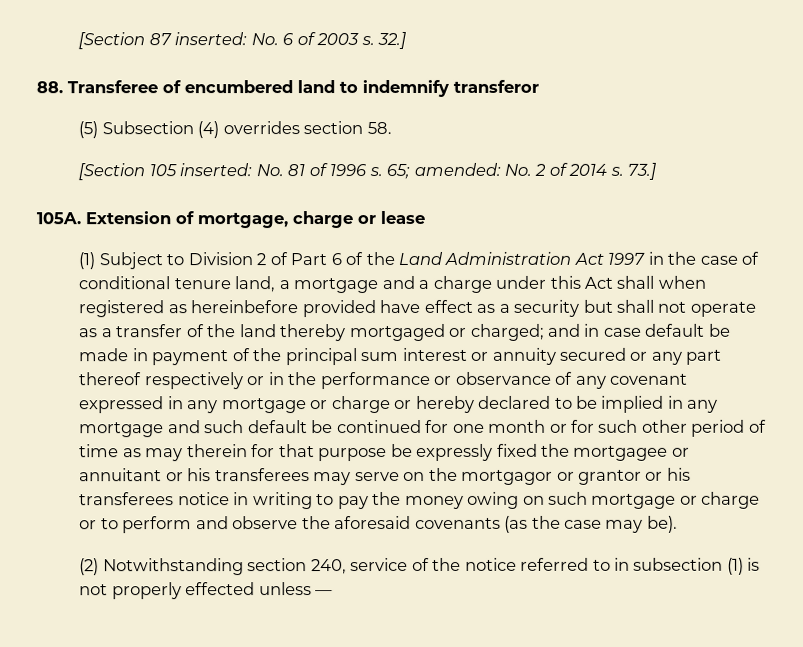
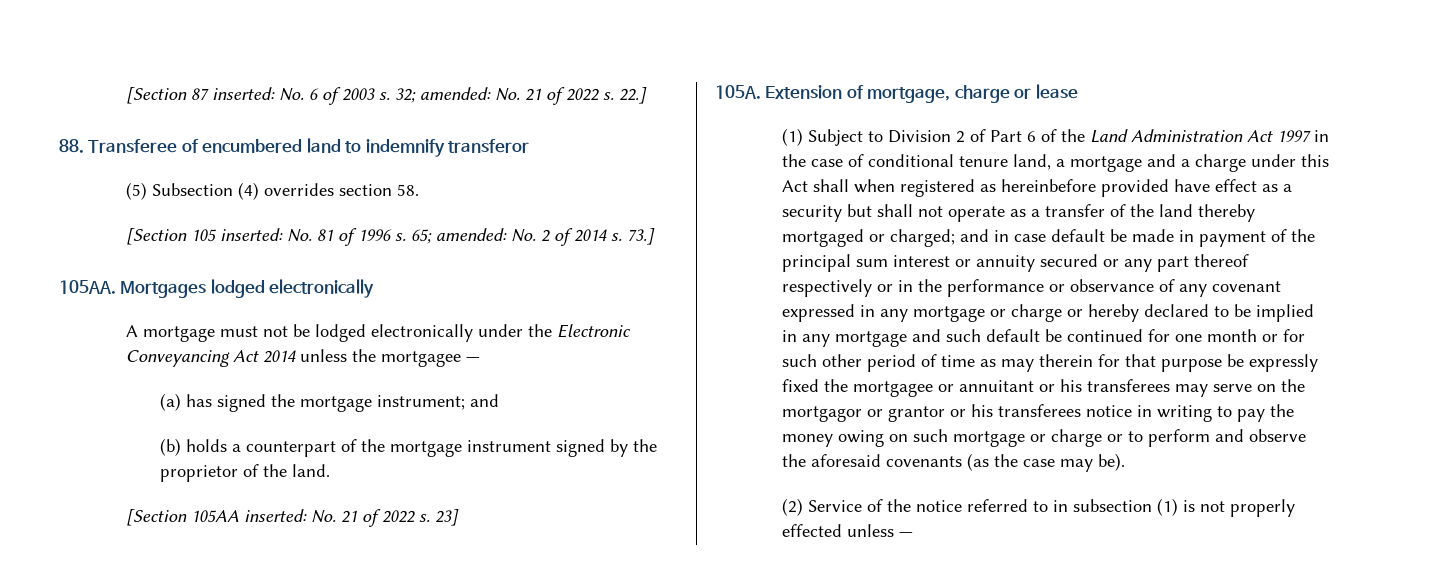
[377,31,407,50] 32.] -> [395,87,648,105] 32; amended: No. 21 of 2022 s. 22.]
(657, 171) none -> [59,279,375,298] [126,324,632,342] [126,349,481,367] [159,393,499,412] [159,438,657,457] [159,464,330,482] [126,509,460,527] // 105AA. Mortgages lodged electronically // A mortgage must not be lodged electronically under the Electronic Conveyancing Act 2014 unless the mortgagee — // (a) has signed the mortgage instrument; and // (b) holds a counterpart of the mortgage instrument signed by the proprietor of the land. // [Section 105AA inserted: No. 21 of 2022 s. 23]
[102,557,409,576] Notwithstanding section 240, service -> [808,500,863,512] Service

